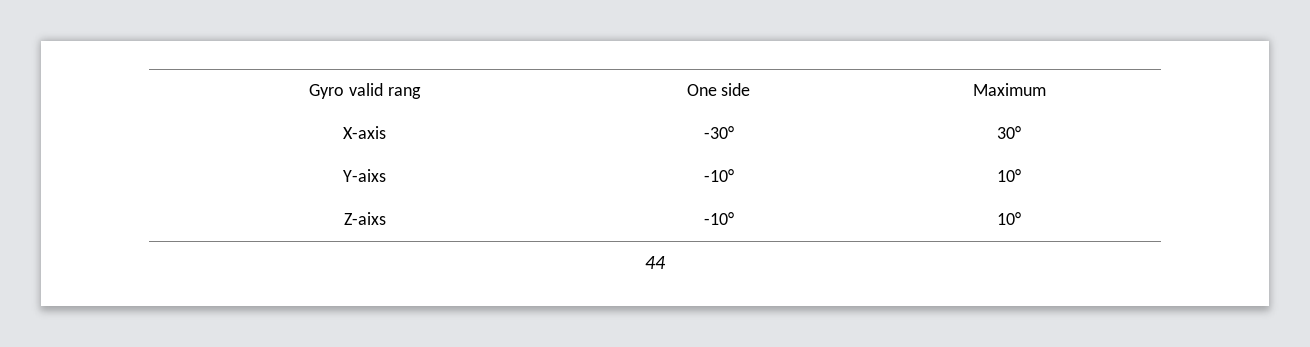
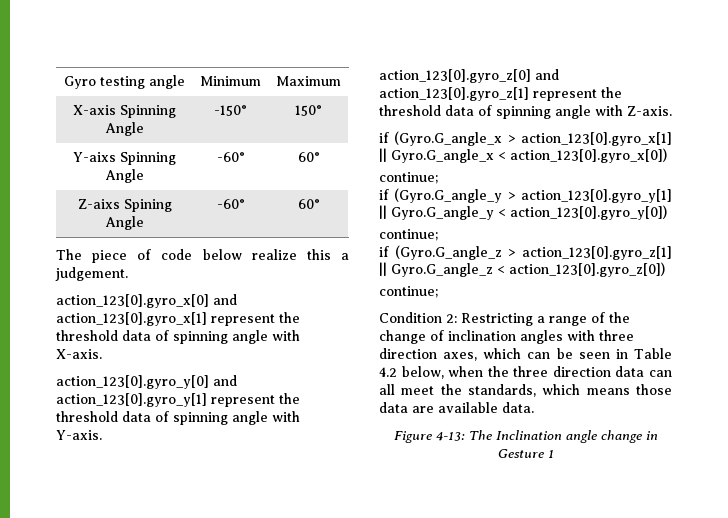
[349,83,421,99] [686,83,751,96] [972,83,1046,96] [343,126,386,139] [703,126,734,139] [997,126,1021,139] [343,169,386,182] [703,169,734,182] [997,169,1021,182] [343,212,386,225] [703,212,734,225] [997,212,1021,225] [645,256,666,269] valid rang | One side | Maximum // X-axis | -30° | 30° // Y-aixs | -10° | 10° // Z-aixs | -10° | 10° // 44 -> [100,75,185,89] [200,76,261,86] [276,76,341,86] [73,105,176,118] [104,122,144,136] [214,105,247,116] [295,105,322,116] [73,152,176,165] [104,169,144,183] [216,152,245,162] [297,152,320,162] [77,199,172,212] [104,216,144,230] [216,199,245,209] [297,199,320,209] [56,249,349,263] [55,267,128,281] [56,294,237,308] [56,312,300,326] [56,330,300,344] [56,349,102,359] [56,375,237,389] [56,393,300,407] [56,411,300,425] [56,430,102,440] [379,69,559,83] [379,87,622,101] [379,105,672,119] [379,131,672,146] [379,148,667,163] [379,172,438,184] [379,188,672,203] [379,205,667,220] [379,229,438,241] [379,245,672,260] [379,262,665,277] [379,286,438,298] [379,312,630,326] [379,330,634,344] [379,348,672,361] [379,366,672,379] [379,384,672,397] [379,402,534,413] [393,430,658,443] [497,449,554,458] testing angle | Minimum | Maximum // X-axis Spinning Angle | -150° | 150° // Y-aixs Spinning Angle | -60° | 60° // Z-aixs Spining Angle | -60° | 60° // The piece of code below realize this a judgement. // action_123[0].gyro_x[0] and action_123[0].gyro_x[1] represent the threshold data of spinning angle with X-axis. // action_123[0].gyro_y[0] and action_123[0].gyro_y[1] represent the threshold data of spinning angle with Y-axis. // action_123[0].gyro_z[0] and action_123[0].gyro_z[1] represent the threshold data of spinning angle with Z-axis. // if (Gyro.G_angle_x > action_123[0].gyro_x[1] || Gyro.G_angle_x < action_123[0].gyro_x[0]) // continue; // if (Gyro.G_angle_y > action_123[0].gyro_y[1] || Gyro.G_angle_y < action_123[0].gyro_y[0]) // continue; // if (Gyro.G_angle_z > action_123[0].gyro_z[1] || Gyro.G_angle_z < action_123[0].gyro_z[0]) // continue; // Condition 2: Restricting a range of the change of inclination angles with three direction axes, which can be seen in Table 4.2 below, when the three direction data can all meet the standards, which means those data are available data. // Figure 4-13: The Inclination angle change in Gesture 1

